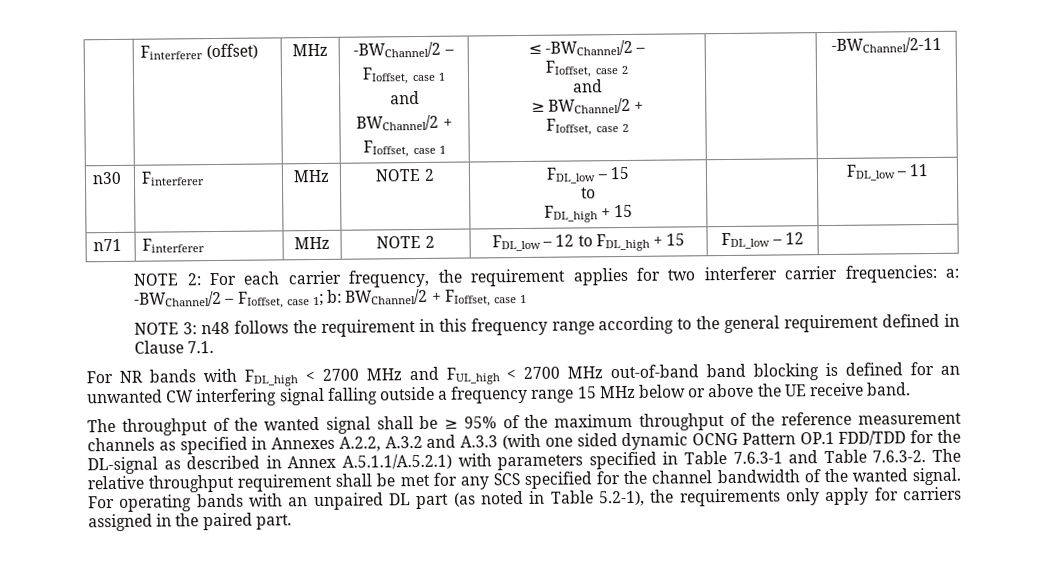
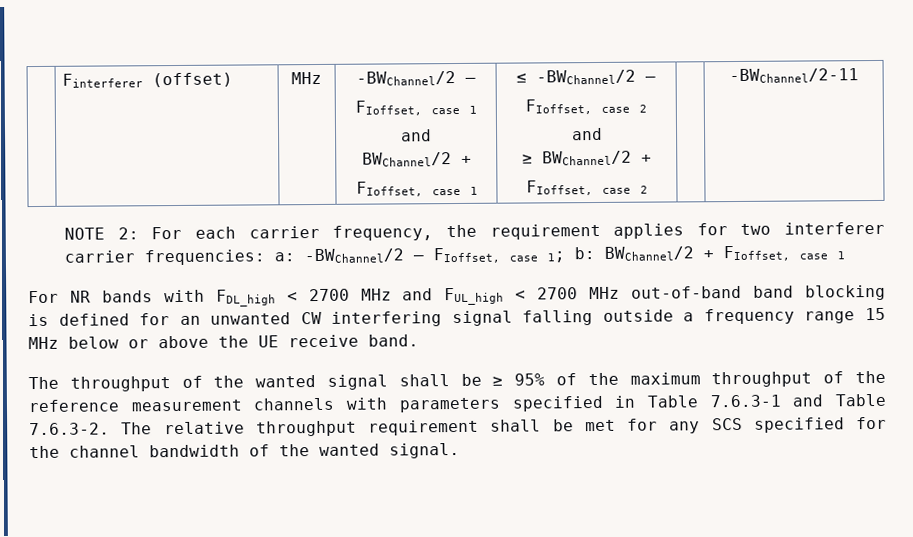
[92,171,123,185] [141,171,206,186] [293,169,330,183] [375,168,434,182] [546,166,629,184] [581,187,596,199] [543,204,634,223] [845,164,929,181] [93,238,123,252] [142,238,206,253] [294,236,330,250] [376,235,435,249] [491,233,686,252] [721,232,804,250] // n30 | Finterferer | MHz | NOTE 2 | FDL_low – 15 // to // FDL_high + 15 | | FDL_low – 11 // n71 | Finterferer | MHz | NOTE 2 | FDL_low – 12 to FDL_high + 15 | FDL_low – 12 | -> (859, 76) none
[134,313,960,337] [134,340,215,354] // NOTE 3: n48 follows the requirement in this frequency range according to the general requirement defined in Clause 7.1. -> (846, 255) none
[158,429,962,455] [87,453,452,475] as specified in Annexes A.2.2, A.3.2 and A.3.3 (with one sided dynamic OCNG Pattern OP.1 FDD/TDD for the DL-signal as described in Annex A.5.1.1/A.5.2.1) -> (336, 404) none
[88,486,963,512] [88,512,292,532] For operating bands with an unpaired DL part (as noted in Table 5.2-1), the requirements only apply for carriers assigned in the paired part. -> (460, 450) none

